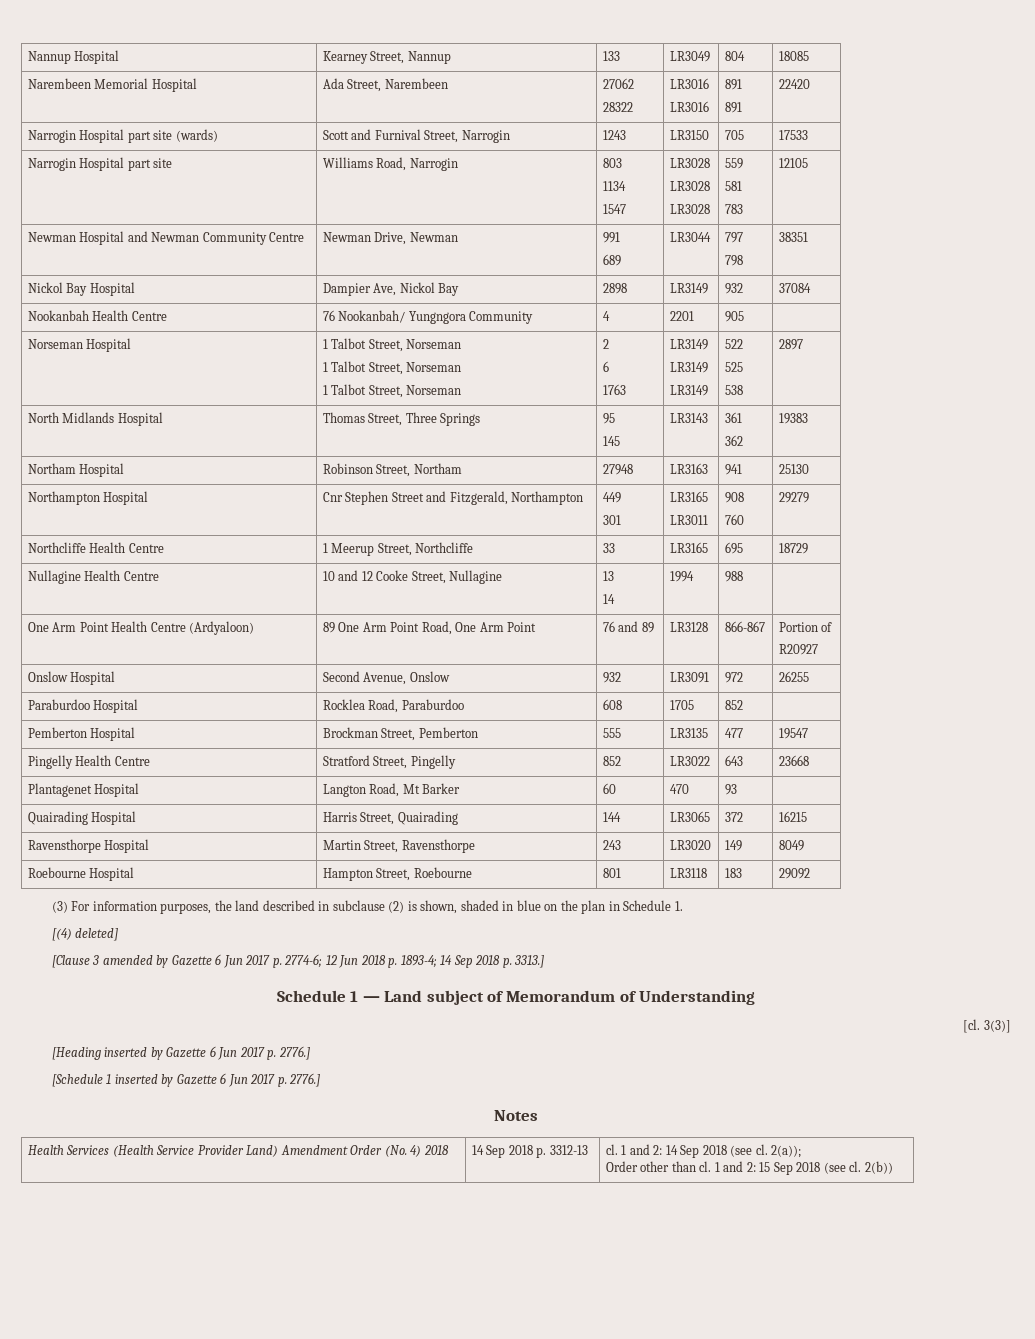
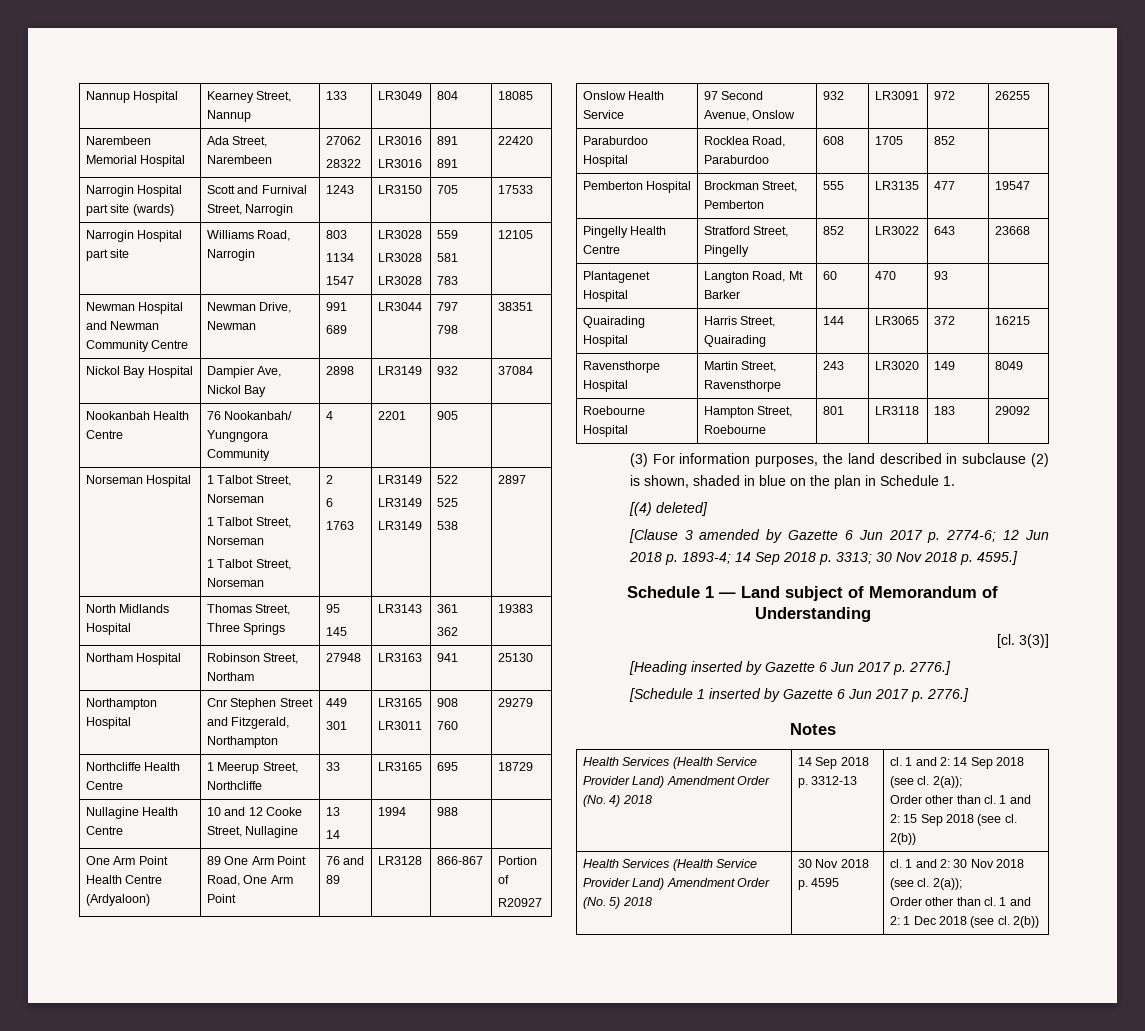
[70,671,116,685] Hospital | -> [628,91,665,100] [582,110,624,119] [703,91,718,100] Health Service | 97
[514,955,545,968] 3313.] -> [835,551,1018,565] 3313; 30 Nov 2018 p. 4595.]
(893, 1167) none -> [582,859,757,871] [582,878,770,890] [582,897,652,909] [797,859,869,868] [797,878,840,890] [889,859,1025,868] [889,878,962,890] [889,897,1031,906] [889,916,1040,928] // Health Services (Health Service Provider Land) Amendment Order (No. 5) 2018 | 30 Nov 2018 p. 4595 | cl. 1 and 2: 30 Nov 2018 (see cl. 2(a)); // Order other than cl. 1 and 2: 1 Dec 2018 (see cl. 2(b))

